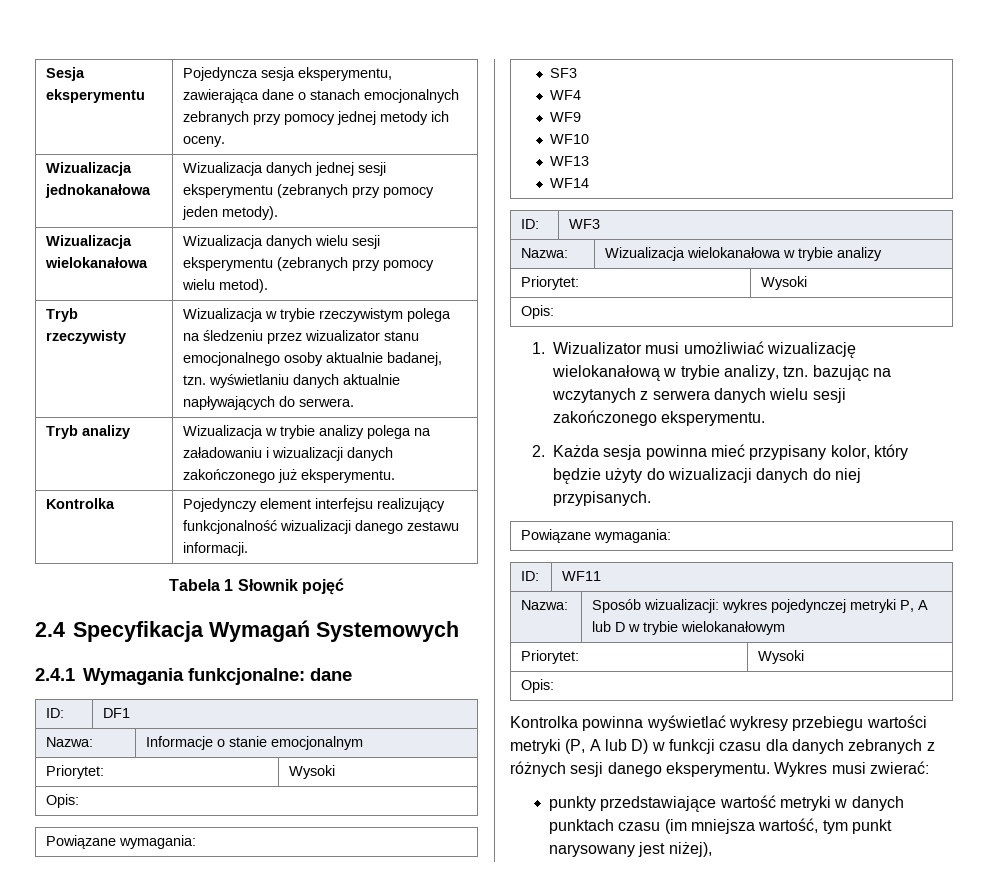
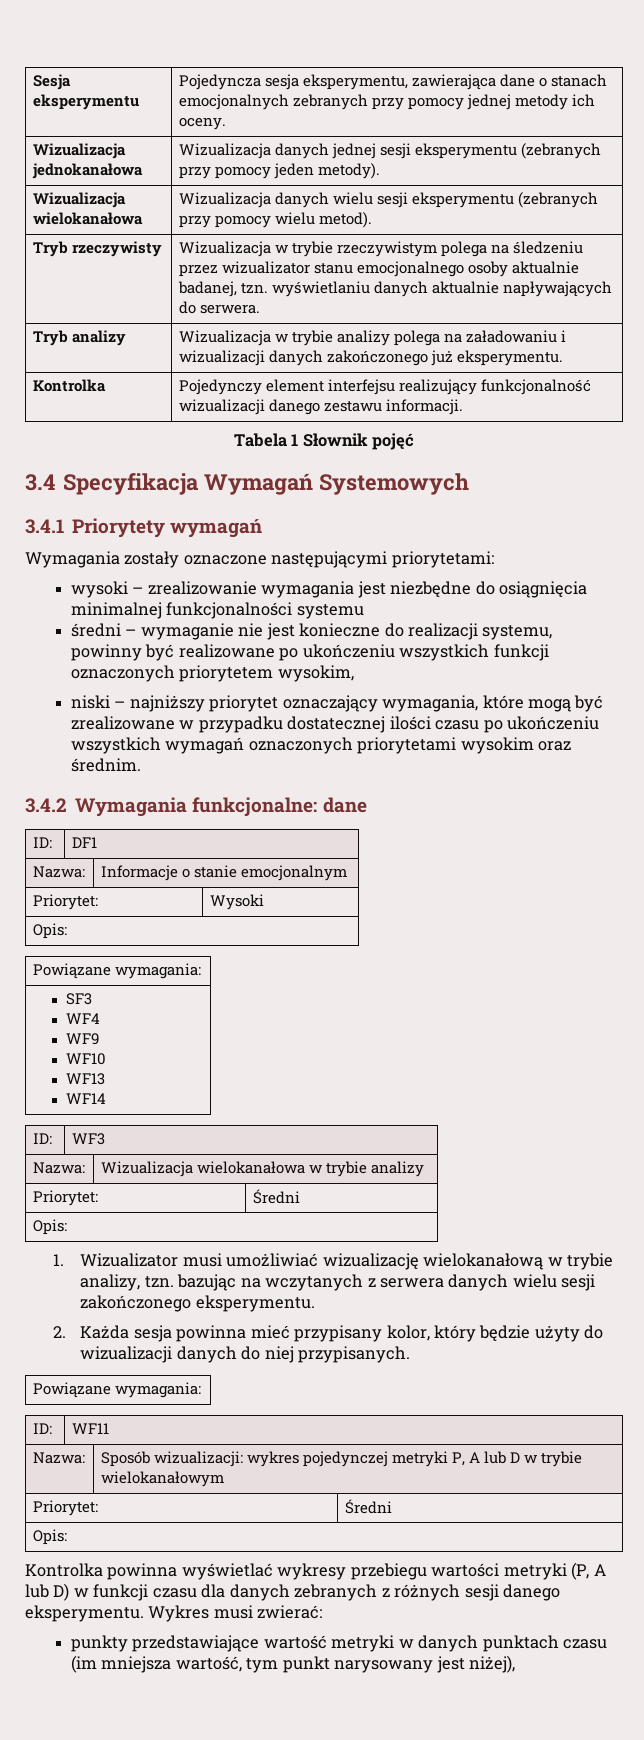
[35,622,65,637] 2.4 -> [25,474,55,491] 3.4
[35,668,75,681] 2.4.1 -> [25,518,263,538] [25,551,494,568] [70,581,587,598] [70,602,364,619] [70,623,553,640] [70,644,549,661] [70,665,354,682] [70,695,604,712] [70,716,599,733] [70,737,572,754] [70,758,141,772] [25,798,67,813] 3.4.1 Priorytety wymagań // Wymagania zostały oznaczone następującymi priorytetami: // wysoki – zrealizowanie wymagania jest niezbędne do osiągnięcia minimalnej funkcjonalności systemu // średni – wymaganie nie jest konieczne do realizacji systemu, powinny być realizowane po ukończeniu wszystkich funkcji oznaczonych priorytetem wysokim, // niski – najniższy priorytet oznaczający wymagania, które mogą być zrealizowane w przypadku dostatecznej ilości czasu po ukończeniu wszystkich wymagań oznaczonych priorytetami wysokim oraz średnim. // 3.4.2
[761,276,808,290] Wysoki -> [252,1189,300,1204] Średni
[758,650,805,664] Wysoki -> [344,1499,392,1514] Średni

